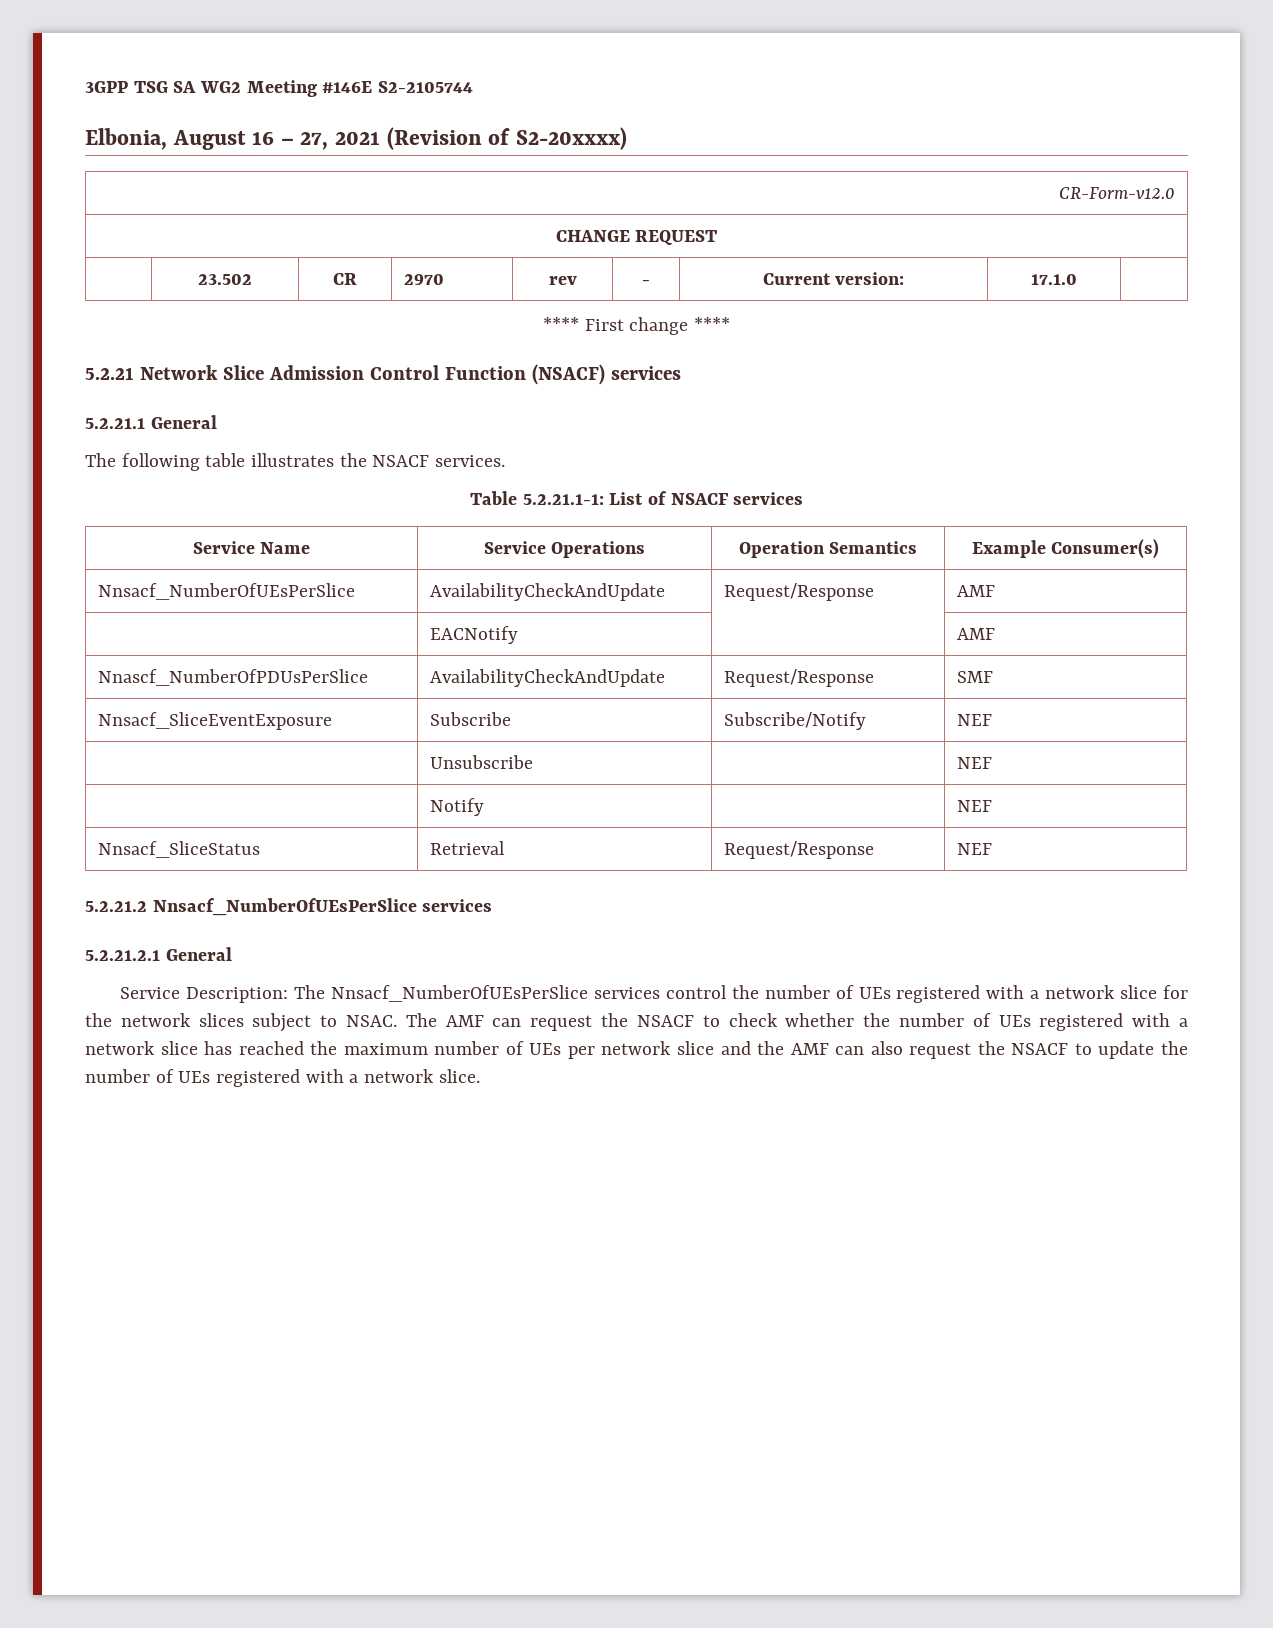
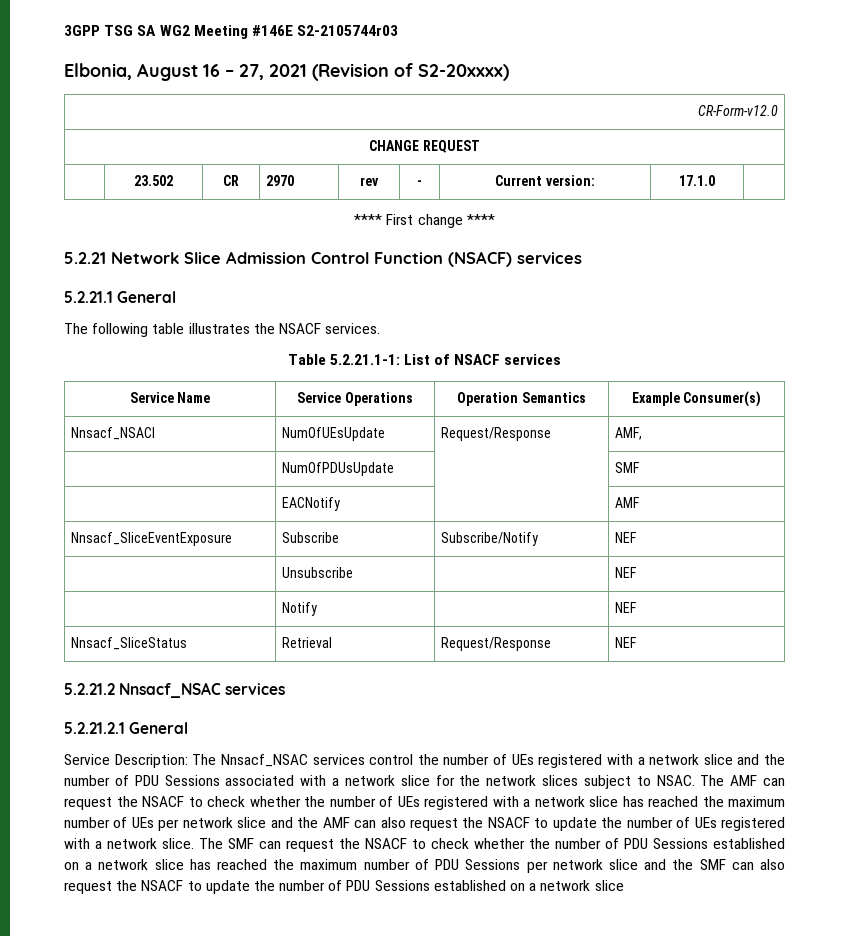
[378,81,474,93] S2-2105744 -> [297,25,399,36] S2-2105744r03
[98,583,356,600] [430,583,666,601] [724,583,875,601] [957,585,996,597] Nnsacf_NumberOfUEsPerSlice | AvailabilityCheckAndUpdate | Request/Response | AMF -> [71,427,156,440] [282,427,386,441] [441,427,552,441] [615,427,643,440] [282,462,395,476] [615,462,640,473] Nnsacf_NSACl | NumOfUEsUpdate | Request/Response | AMF, // | NumOfPDUsUpdate | | SMF
[98,669,369,686] [430,669,666,687] [724,669,875,687] [957,671,994,683] // Nnascf_NumberOfPDUsPerSlice | AvailabilityCheckAndUpdate | Request/Response | SMF -> (640, 502) none
[152,898,417,916] Nnsacf_NumberOfUEsPerSlice -> [119,682,222,698] Nnsacf_NSAC
[331,985,589,1002] Nnsacf_NumberOfUEsPerSlice -> [220,754,308,767] Nnsacf_NSAC
(1158, 992) none -> [737,754,785,765] [64,775,430,786] and the number of PDU Sessions associated with a network slice
(480, 1076) none -> [199,838,785,852] [64,859,786,873] [64,880,624,894] The SMF can request the NSACF to check whether the number of PDU Sessions established on a network slice has reached the maximum number of PDU Sessions per network slice and the SMF can also request the NSACF to update the number of PDU Sessions established on a network slice

